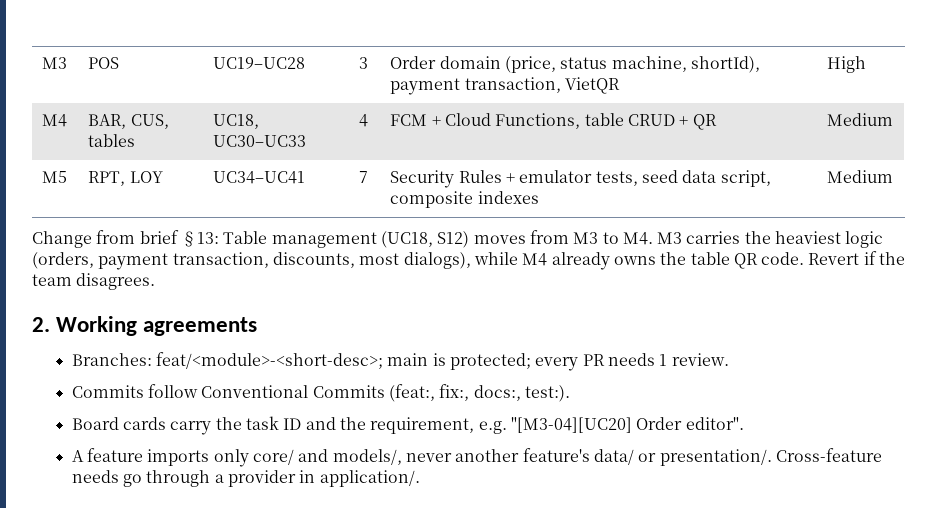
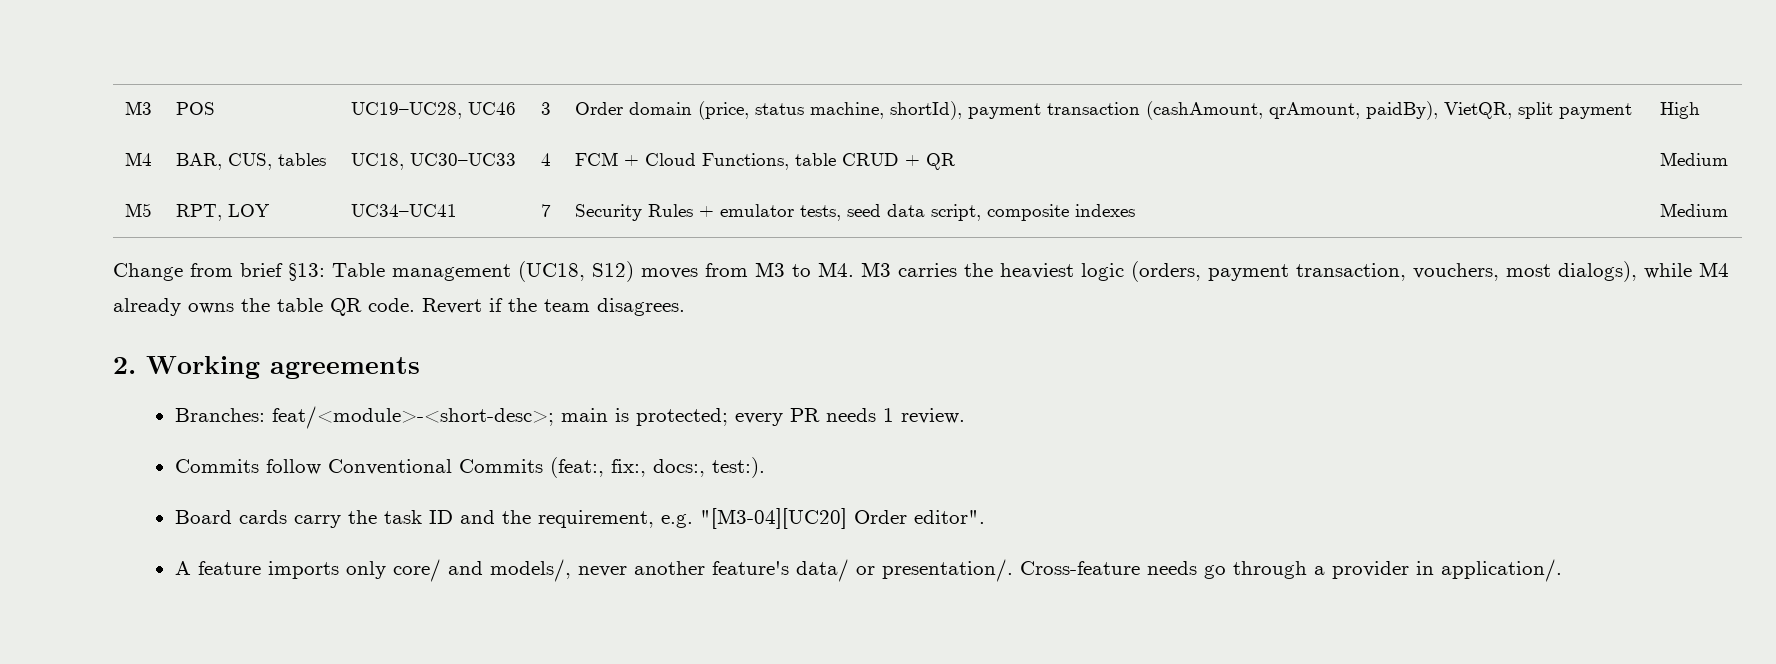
[213,57,306,69] UC19–UC28 -> [350,102,516,119] UC19–UC28, UC46
[464,77,621,94] transaction, VietQR -> [1046,101,1632,120] transaction (cashAmount, qrAmount, paidBy), VietQR, split payment
[272,252,355,268] discounts, -> [1413,263,1499,281] vouchers,

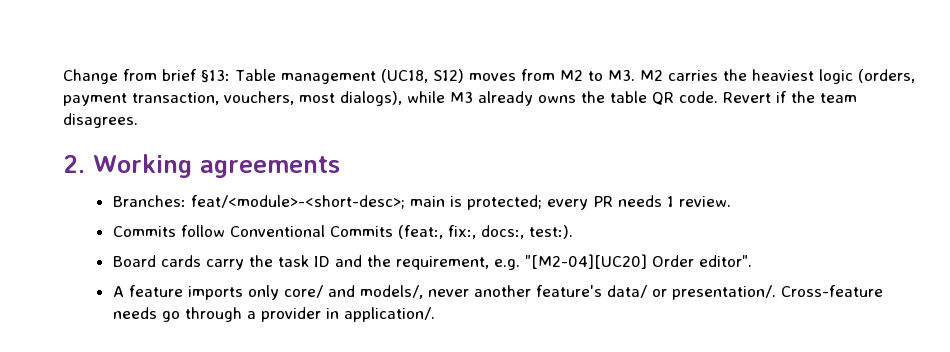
[124,101,152,115] [175,102,215,115] [350,102,516,119] [540,102,551,115] [574,101,1632,120] [1659,102,1700,119] [124,152,152,166] [175,153,326,170] [350,153,516,170] [540,153,551,166] [574,152,955,170] [1659,152,1728,166] [124,203,152,217] [175,204,270,221] [350,204,457,217] [540,204,551,217] [574,204,1135,221] [1659,203,1728,217] M3 | POS | UC19–UC28, UC46 | 3 | Order domain (price, status machine, shortId), payment transaction (cashAmount, qrAmount, paidBy), VietQR, split payment | High // M4 | BAR, CUS, tables | UC18, UC30–UC33 | 4 | FCM + Cloud Functions, table CRUD + QR | Medium // M5 | RPT, LOY | UC34–UC41 | 7 | Security Rules + emulator tests, seed data script, composite indexes | Medium // -> (63, 76) none
[755,262,891,277] M3 to M4. M3 -> [559,70,663,81] M2 to M3. M2
[1699,262,1729,277] M4 -> [450,92,473,103] M3
[699,508,847,529] "[M3-04][UC20] -> [524,254,647,269] "[M2-04][UC20]

